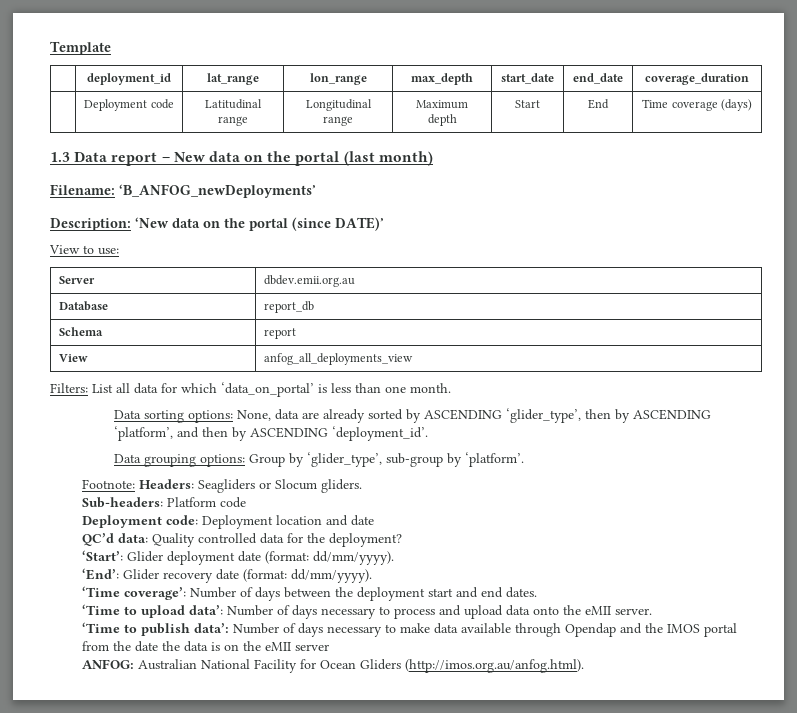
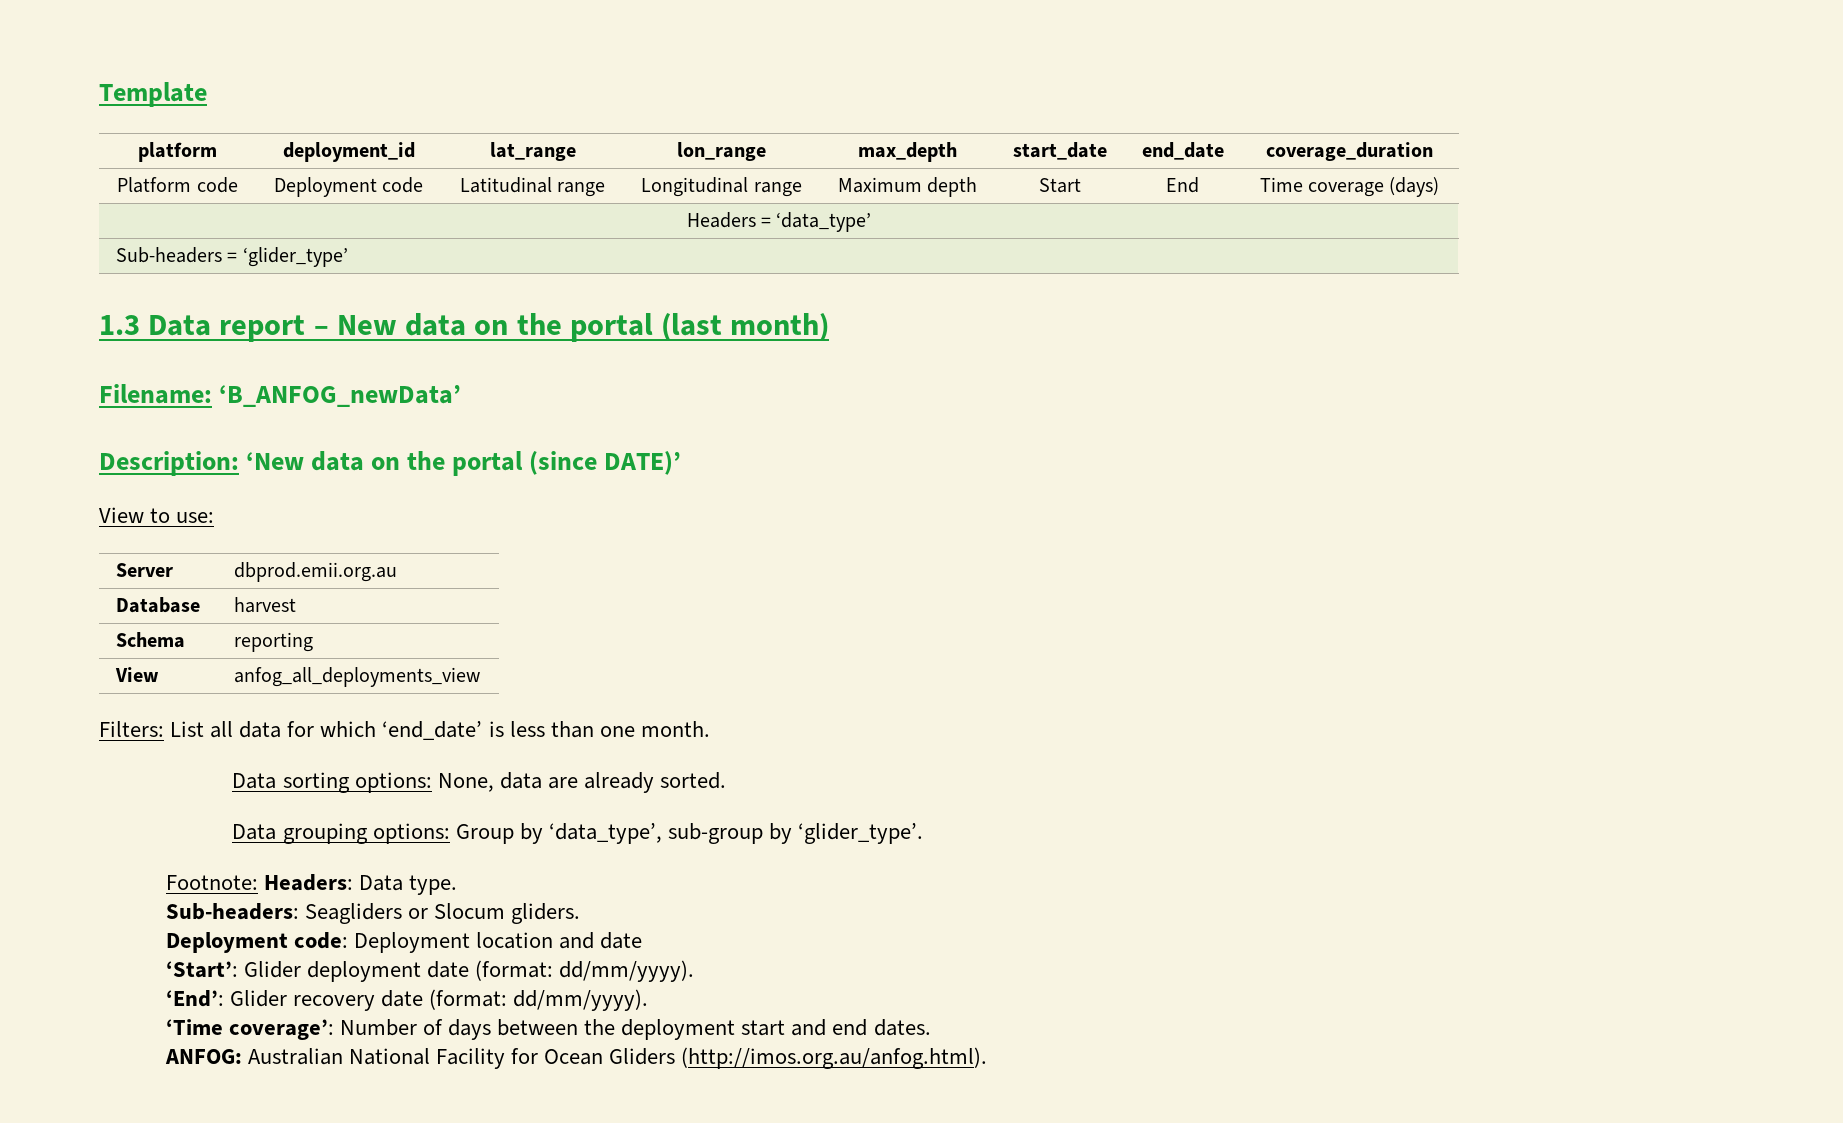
(111, 48) none -> [138,142,217,162] platform
(749, 79) none -> [117,177,238,193] Platform code
(752, 105) none -> [686,212,872,232] [115,247,348,267] // Headers = ‘data_type’ // Sub-headers = ‘glider_type’
[119,184,316,198] ‘B_ANFOG_newDeployments’ -> [219,384,462,407] ‘B_ANFOG_newData’
[264,275,356,287] dbdev.emii.org.au -> [233,562,397,582] dbprod.emii.org.au
[264,301,315,313] report_db -> [233,597,296,613] harvest
[264,328,297,339] report -> [233,632,313,652] reporting
[221,382,314,397] ‘data_on_portal’ -> [382,721,483,740] ‘end_date’
[367,408,711,423] [113,426,428,441] sorted by ASCENDING ‘glider_type’, then by ASCENDING ‘platform’, and then by ASCENDING ‘deployment_id’. -> [660,772,727,789] sorted.
[306,452,382,467] ‘glider_type’, -> [548,823,662,844] ‘data_type’,
[464,452,524,467] ‘platform’. -> [798,823,924,844] ‘glider_type’.
(194, 484) none -> [358,875,457,895] [165,903,299,920] Data type. // Sub-headers:
[81,497,246,508] // Sub-headers: Platform code -> (581, 913) none
[81,533,402,547] // QC’d data: Quality controlled data for the deployment? -> (643, 940) none
[81,604,652,619] [81,622,737,637] [81,641,329,652] // ‘Time to upload data’: Number of days necessary to process and upload data onto the eMII server. // ‘Time to publish data’: Number of days necessary to make data available through Opendap and the IMOS portal from the date the data is on the eMII server -> (931, 1027) none

